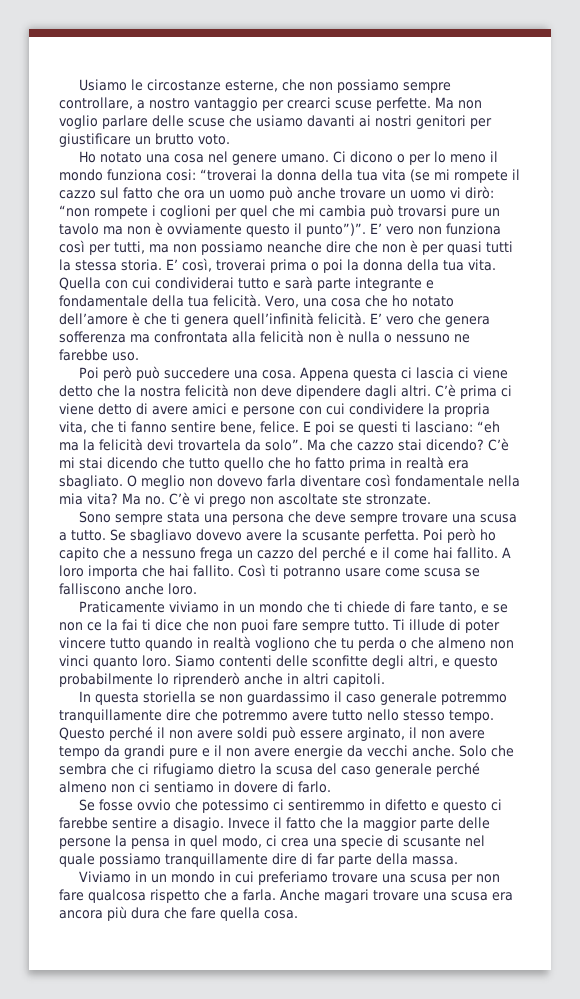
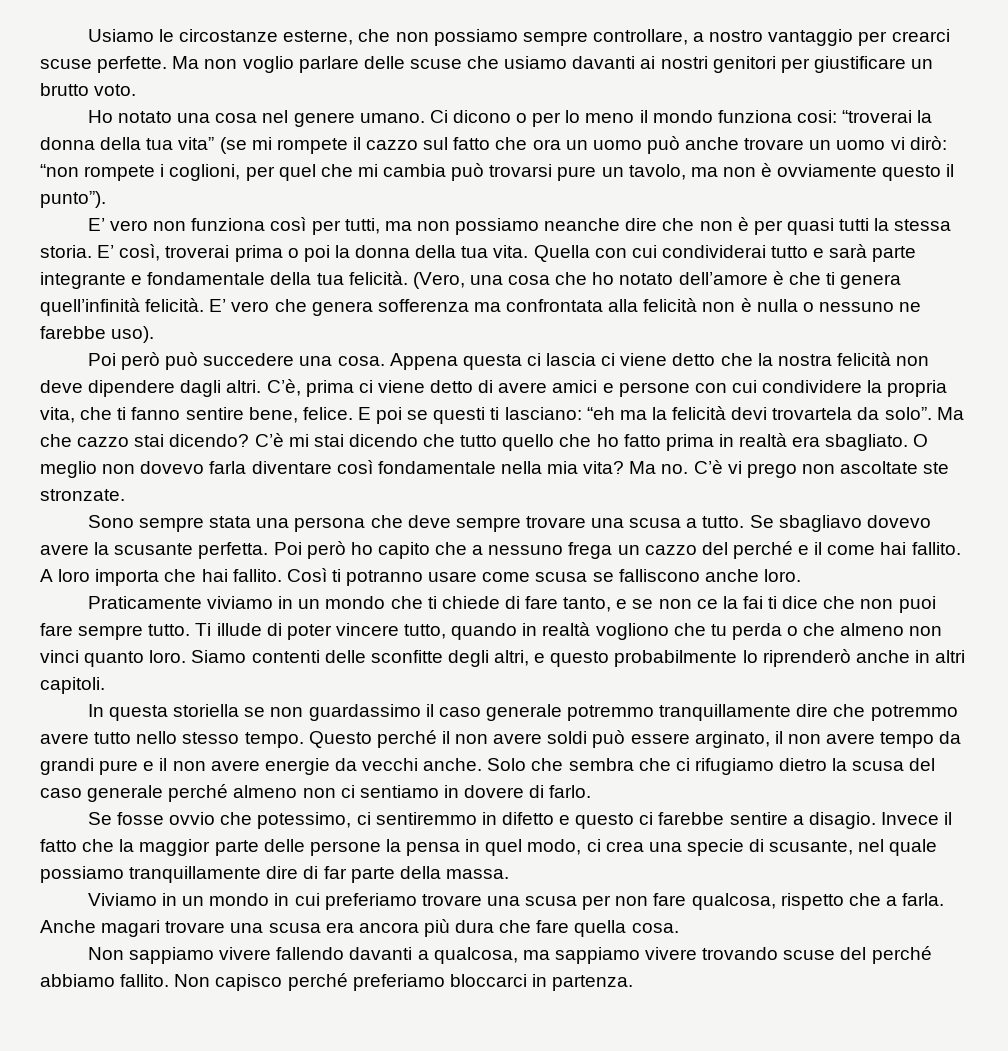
[382,169,406,181] vita -> [178,137,215,150] vita”
[160,205,211,219] coglioni -> [169,164,241,181] coglioni,
[59,223,99,235] tavolo -> [628,164,686,180] tavolo,
[306,223,366,237] punto”)”. -> [40,191,106,208] punto”). //
[265,295,299,308] Vero, -> [412,272,465,289] (Vero,
[112,352,139,361] uso. -> [111,326,155,343] uso).
[435,384,456,397] C’è -> [266,379,301,396] C’è,
[110,638,141,649] tutto -> [404,624,447,639] tutto,
[202,799,270,813] potessimo -> [257,812,352,829] potessimo,
[403,836,461,847] scusante -> [769,840,854,855] scusante,
[88,889,146,903] qualcosa -> [691,893,776,910] qualcosa,
(298, 914) none -> [87,946,932,964] [40,973,634,991] // Non sappiamo vivere fallendo davanti a qualcosa, ma sappiamo vivere trovando scuse del perché abbiamo fallito. Non capisco perché preferiamo bloccarci in partenza.

